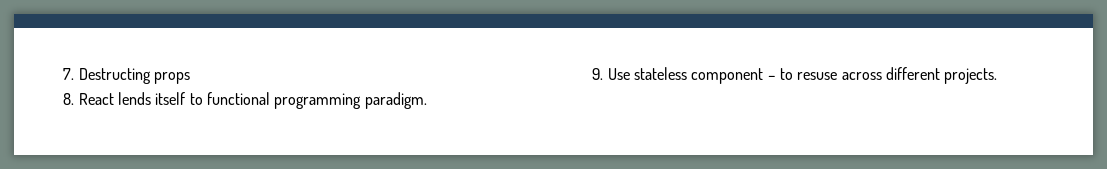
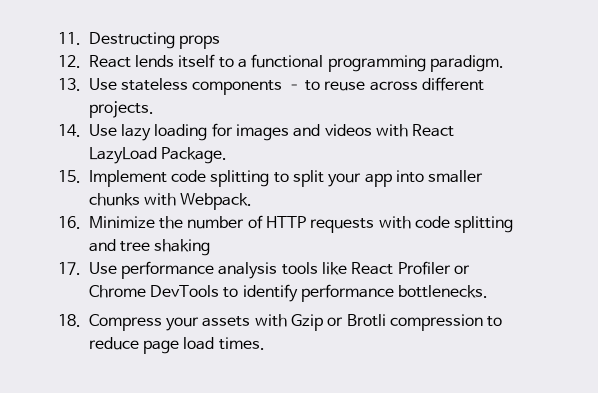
[63,68,75,80] 7. -> [57,32,81,45] 11.
[63,93,75,105] 8. -> [57,55,81,68] 12.
(203, 99) none -> [238,59,248,68] a
[592,68,604,80] 9. -> [57,78,81,91] 13.
[691,68,764,84] component -> [192,80,283,95] components
[797,72,838,80] resuse -> [324,81,366,91] reuse
(998, 76) none -> [57,123,455,141] [88,147,228,164] [57,170,484,187] [88,193,253,210] [57,215,514,233] [88,239,211,256] [57,261,471,279] [88,284,489,302] [57,314,503,331] [88,337,265,354] // 14. Use lazy loading for images and videos with React LazyLoad Package. // 15. Implement code splitting to split your app into smaller chunks with Webpack. // 16. Minimize the number of HTTP requests with code splitting and tree shaking // 17. Use performance analysis tools like React Profiler or Chrome DevTools to identify performance bottlenecks. // 18. Compress your assets with Gzip or Brotli compression to reduce page load times.

